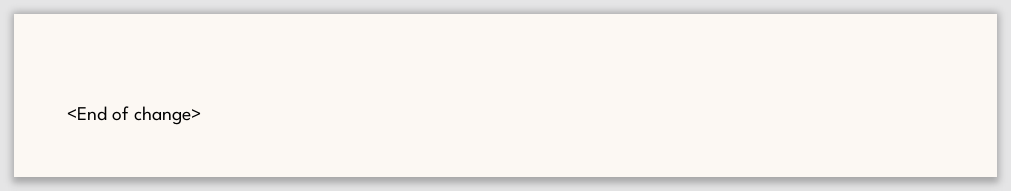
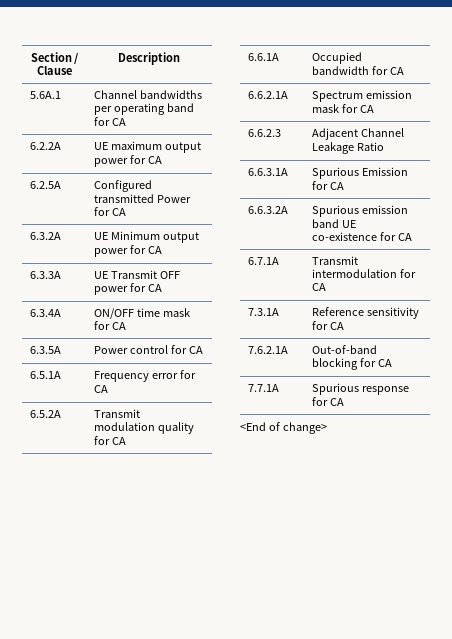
(67, 113) none -> [30,52,79,64] [37,66,72,75] [117,52,180,65] [30,91,62,99] [94,90,203,99] [94,103,195,115] [94,117,127,126] [30,142,62,150] [94,141,202,153] [94,155,163,167] [30,181,62,189] [94,180,153,192] [94,194,192,203] [94,207,127,216] [30,232,62,240] [94,231,200,243] [94,245,163,257] [30,271,62,279] [94,270,181,279] [94,283,163,295] [30,309,62,317] [94,308,191,319] [94,321,127,330] [30,346,62,354] [94,345,204,354] [30,371,62,379] [94,370,197,382] [94,385,109,393] [30,410,62,418] [94,409,141,418] [94,422,195,434] [94,436,127,445] [248,53,280,61] [312,52,363,64] [312,66,405,75] [248,91,289,99] [312,90,413,102] [312,104,375,113] [248,129,282,137] [312,128,405,140] [312,142,385,154] [248,168,289,176] [312,167,409,179] [312,181,345,190] [248,206,289,214] [312,205,409,217] [312,219,357,228] [312,232,413,241] [248,257,280,265] [312,256,359,265] [312,269,417,278] [312,283,327,291] [248,308,280,316] [312,307,420,319] [312,321,345,330] [248,346,289,354] [312,345,378,354] [312,358,393,370] [248,384,280,392] [312,383,410,395] [312,397,345,406] Section / Clause | Description // 5.6A.1 | Channel bandwidths per operating band for CA // 6.2.2A | UE maximum output power for CA // 6.2.5A | Configured transmitted Power for CA // 6.3.2A | UE Minimum output power for CA // 6.3.3A | UE Transmit OFF power for CA // 6.3.4A | ON/OFF time mask for CA // 6.3.5A | Power control for CA // 6.5.1A | Frequency error for CA // 6.5.2A | Transmit modulation quality for CA // 6.6.1A | Occupied bandwidth for CA // 6.6.2.1A | Spectrum emission mask for CA // 6.6.2.3 | Adjacent Channel Leakage Ratio // 6.6.3.1A | Spurious Emission for CA // 6.6.3.2A | Spurious emission band UE co-existence for CA // 6.7.1A | Transmit intermodulation for CA // 7.3.1A | Reference sensitivity for CA // 7.6.2.1A | Out-of-band blocking for CA // 7.7.1A | Spurious response for CA //

